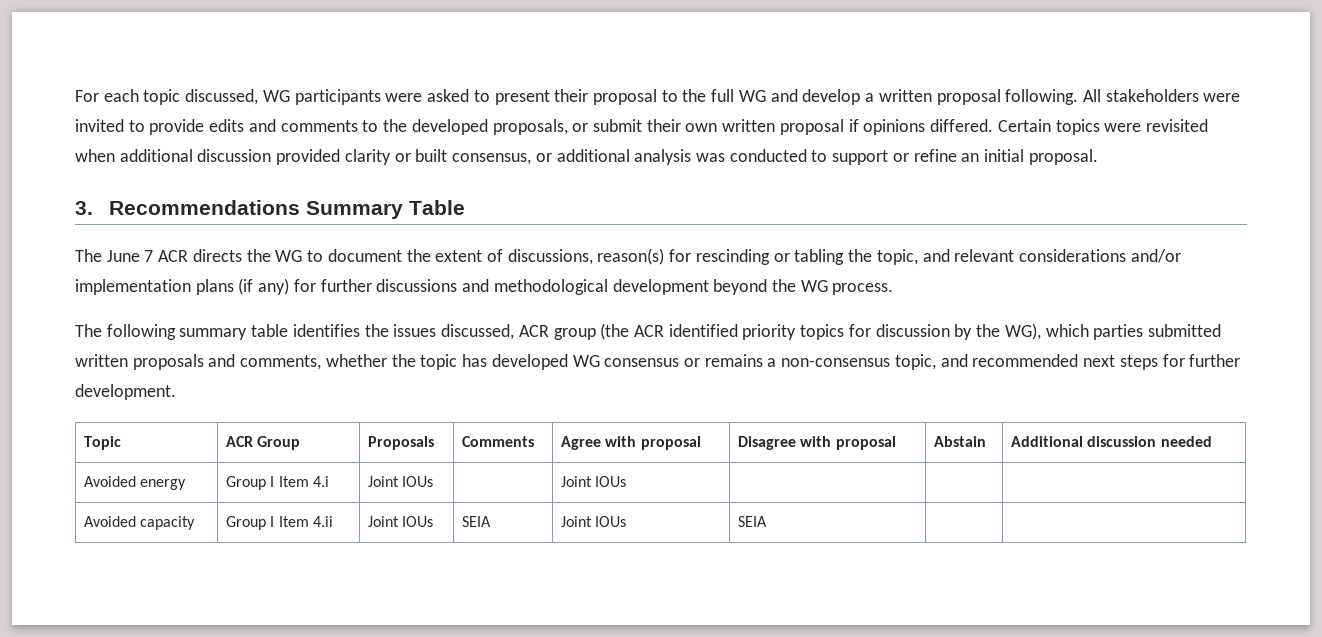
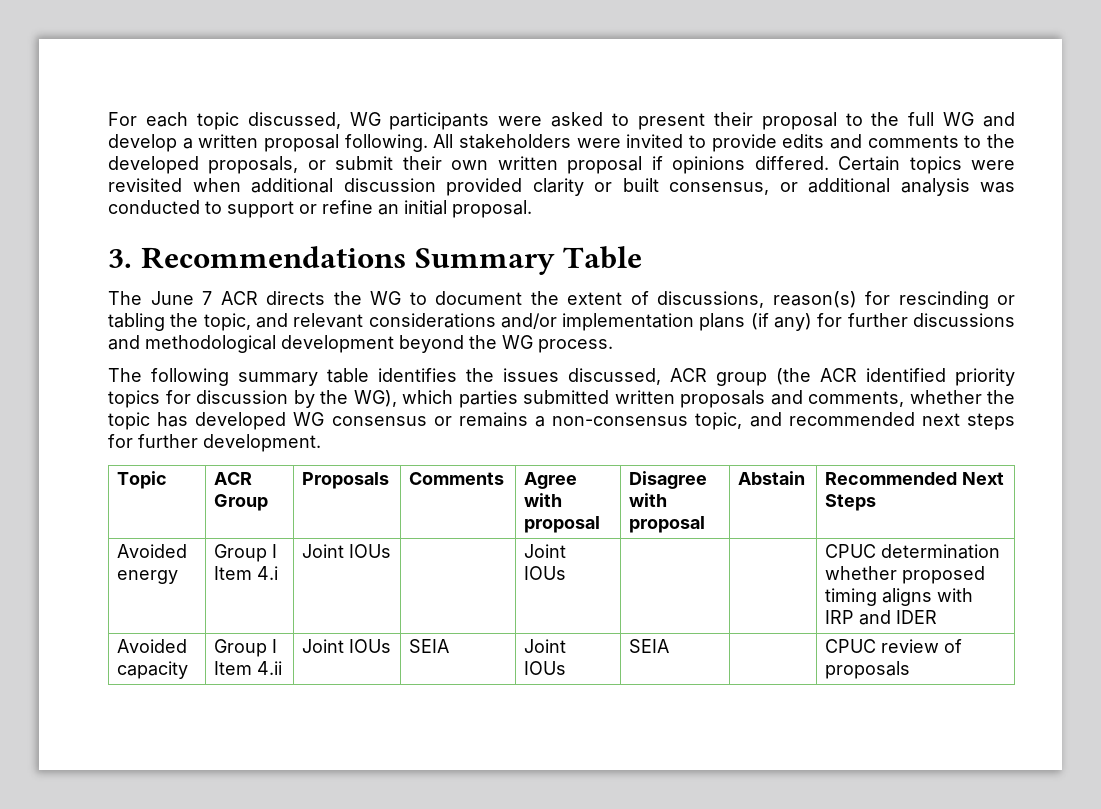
[1010,436,1212,447] Additional discussion needed -> [825,472,1005,485] [825,494,877,511] Recommended Next Steps
(627, 481) none -> [825,544,1001,559] [825,566,986,584] [825,588,974,606] [825,610,938,625] CPUC determination whether proposed timing aligns with IRP and IDER
(767, 521) none -> [825,639,963,653] [825,661,911,679] CPUC review of proposals

